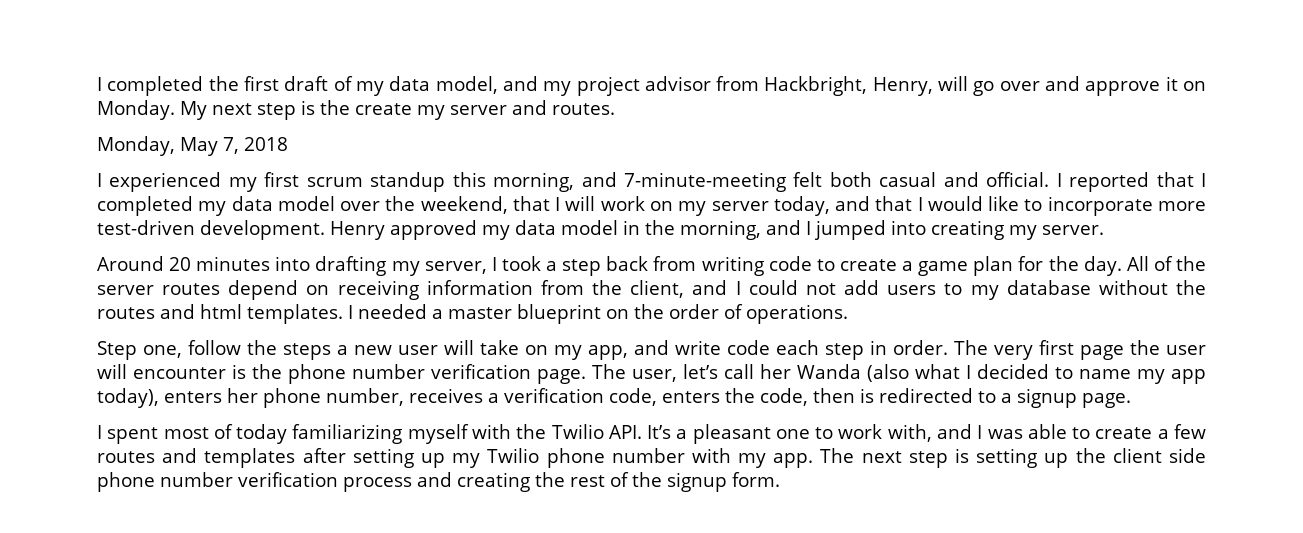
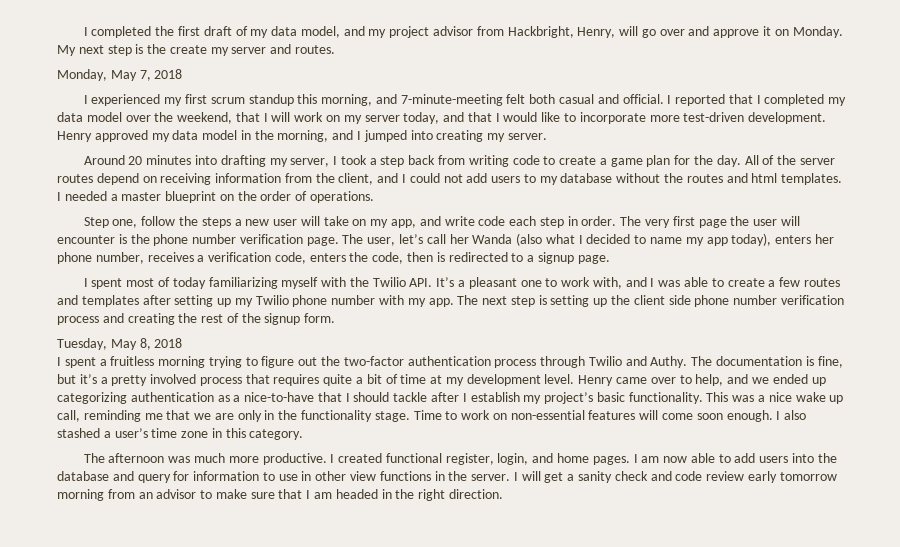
(780, 479) none -> [57,338,183,350] [57,356,843,368] [57,374,826,386] [57,392,844,404] [57,410,807,422] [57,428,304,440] [83,453,837,465] [57,471,837,483] [57,489,503,501] // Tuesday, May 8, 2018 // I spent a fruitless morning trying to figure out the two-factor authentication process through Twilio and Authy. The documentation is fine, but it’s a pretty involved process that requires quite a bit of time at my development level. Henry came over to help, and we ended up categorizing authentication as a nice-to-have that I should tackle after I establish my project’s basic functionality. This was a nice wake up call, reminding me that we are only in the functionality stage. Time to work on non-essential features will come soon enough. I also stashed a user’s time zone in this category. // The afternoon was much more productive. I created functional register, login, and home pages. I am now able to add users into the database and query for information to use in other view functions in the server. I will get a sanity check and code review early tomorrow morning from an advisor to make sure that I am headed in the right direction.

